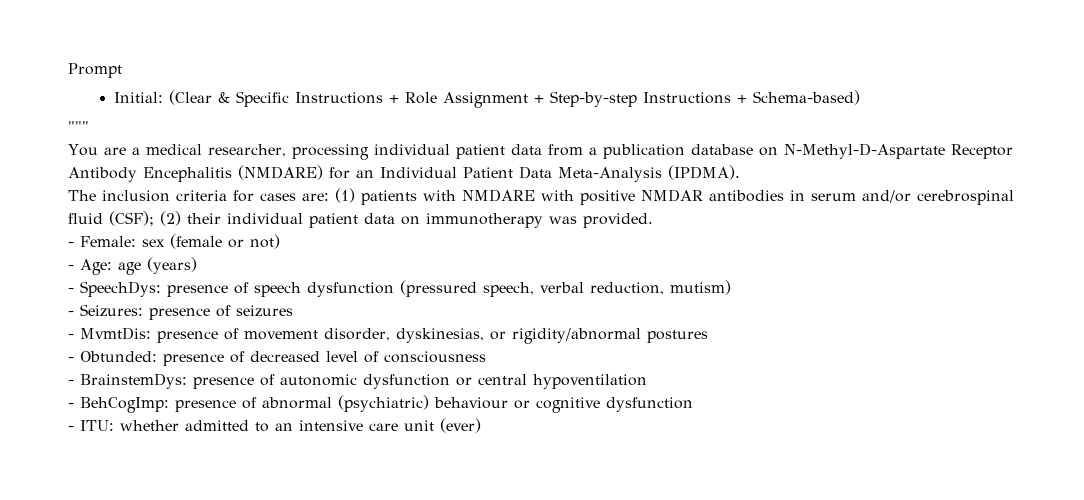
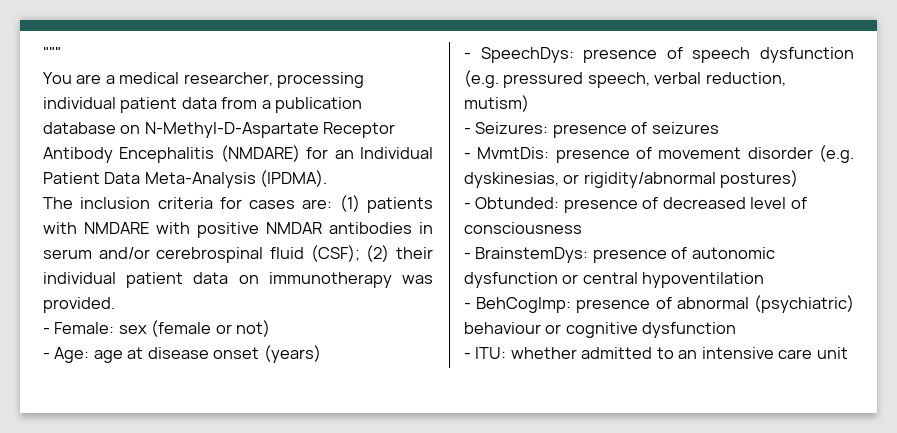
[68,63,122,78] [114,90,861,108] Prompt // Initial: (Clear & Specific Instructions + Role Assignment + Step-by-step Instructions + Schema-based) // -> (43, 53) none
(141, 268) none -> [127,347,260,359] at disease onset
[400,280,477,297] (pressured -> [464,70,584,88] (e.g. pressured
[324,328,390,341] disorder, -> [747,145,854,163] disorder (e.g.
[647,330,708,343] postures -> [720,170,799,188] postures)
[440,418,481,433] (ever) -> (848, 353) none

